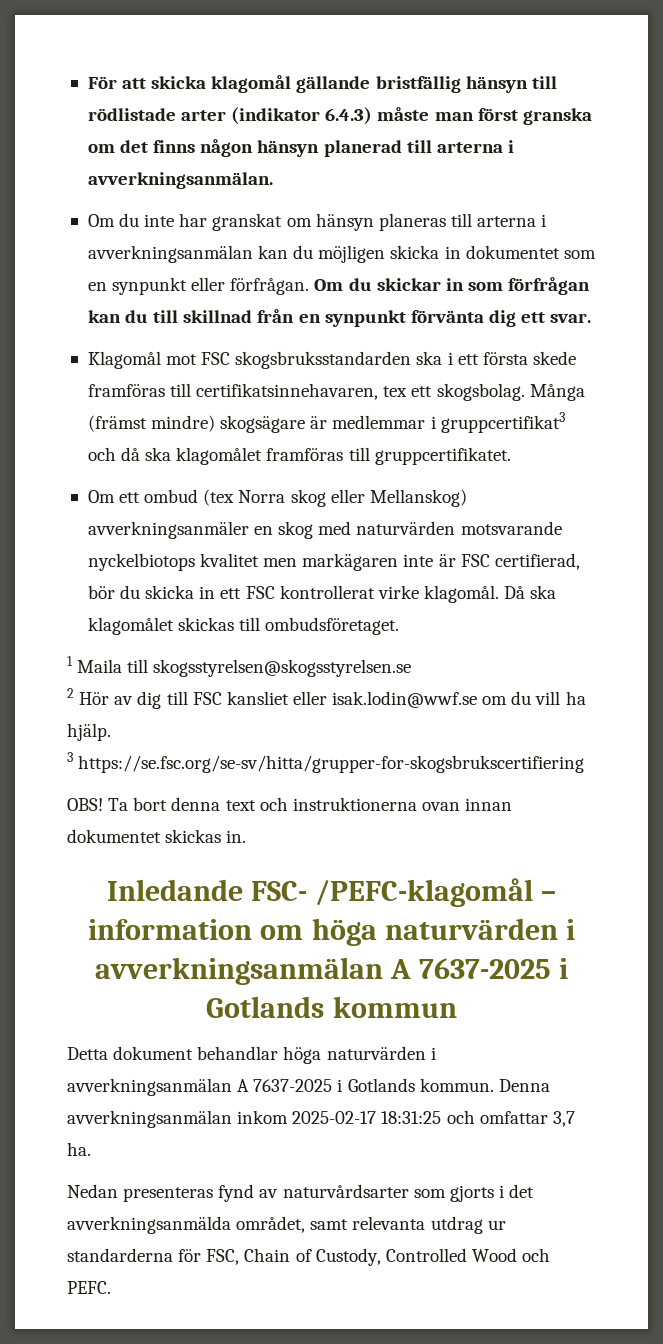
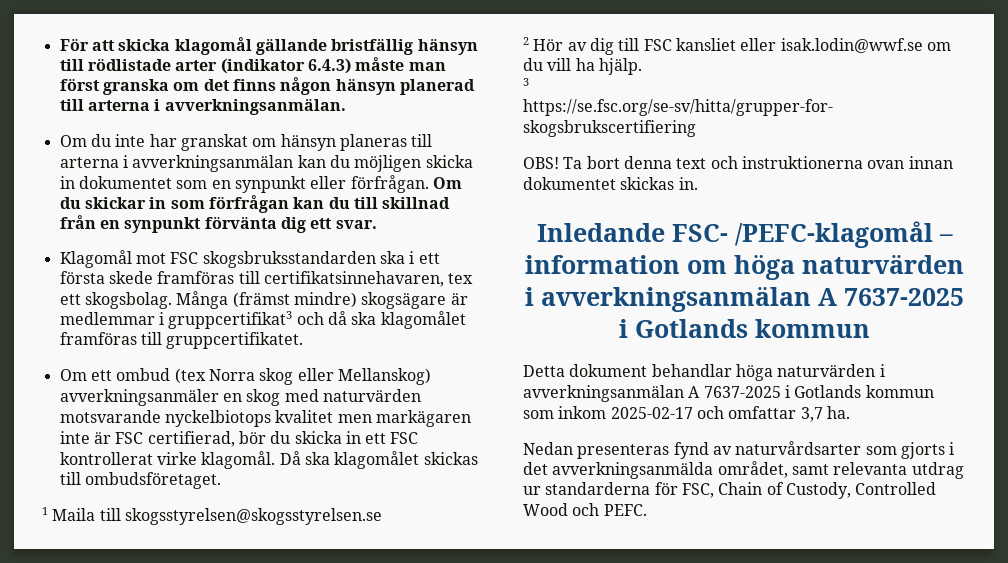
[419,1078,550,1092] [67,1110,232,1128] kommun. Denna avverkningsanmälan -> [865,385,934,398] [523,410,554,419] kommun som
[381,1111,442,1124] 18:31:25 -> (693, 413) none

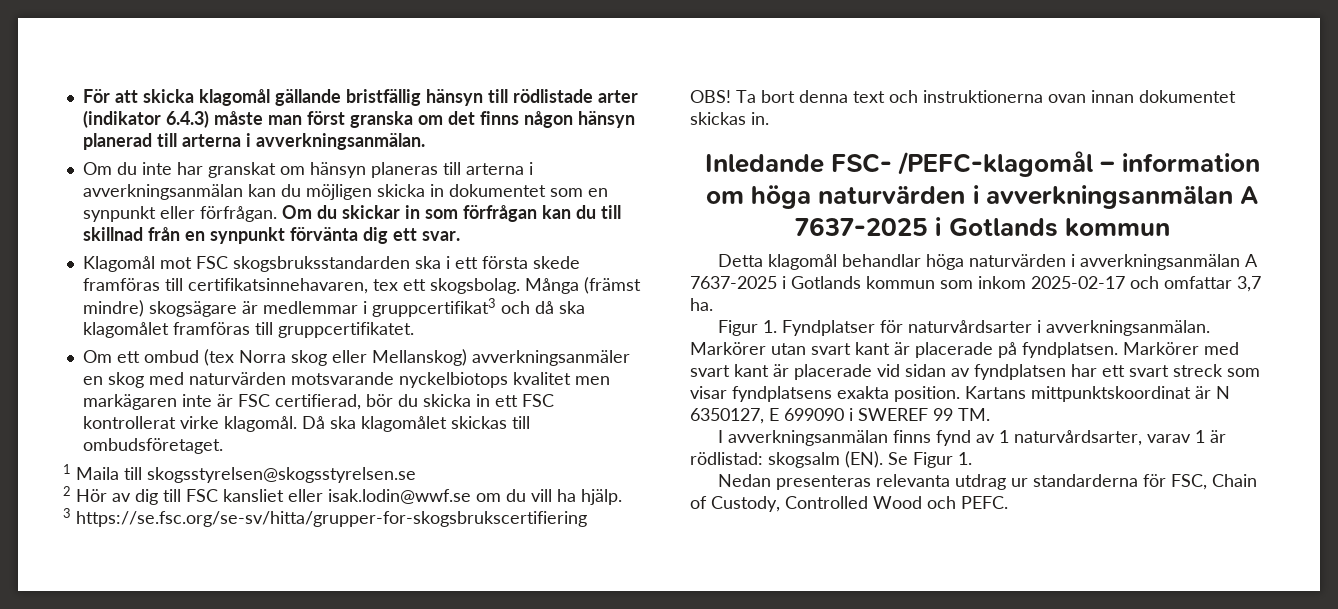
[569,364,648,377] dokument -> [768,254,838,270] klagomål
[523,441,955,459] [523,461,829,479] Nedan presenteras fynd av naturvårdsarter som gjorts i det avverkningsanmälda området, samt -> [718,320,1211,336] [690,342,1239,358] [690,364,1260,380] [690,386,1230,402] [690,408,990,424] [718,430,1227,446] [690,451,972,468] [718,474,872,490] Figur 1. Fyndplatser för naturvårdsarter i avverkningsanmälan. Markörer utan svart kant är placerade på fyndplatsen. Markörer med svart kant är placerade vid sidan av fyndplatsen har ett svart streck som visar fyndplatsens exakta position. Kartans mittpunktskoordinat är N 6350127, E 699090 i SWEREF 99 TM. // I avverkningsanmälan finns fynd av 1 naturvårdsarter, varav 1 är rödlistad: skogsalm (EN). Se Figur 1. // Nedan presenteras

